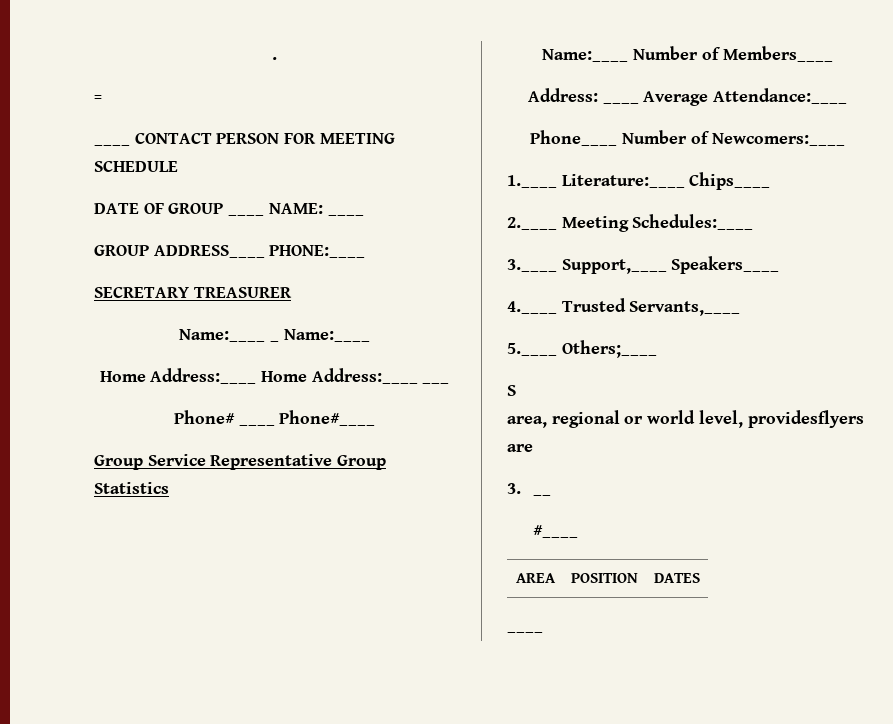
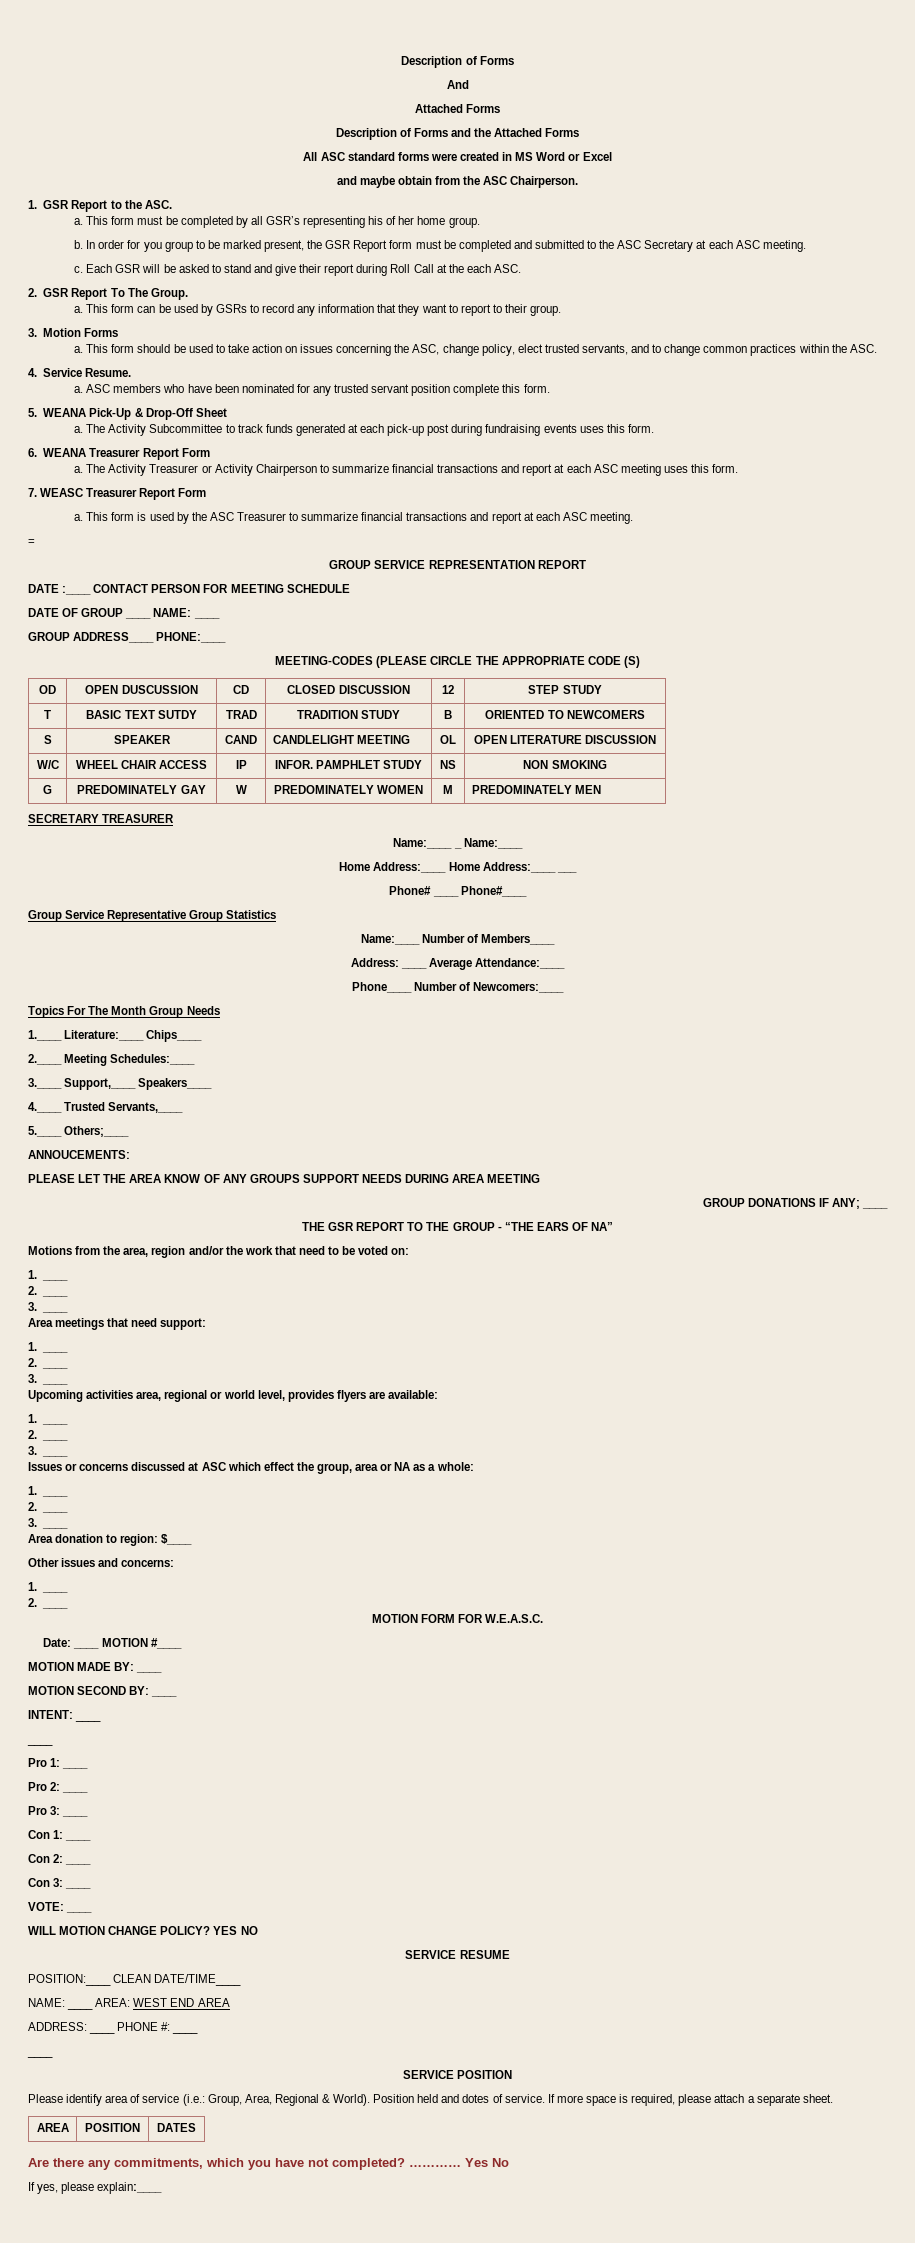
[272,57,277,60] [94,95,102,102] [94,144,130,146] . // = // ____ -> [401,56,514,68] [446,80,469,89] [414,104,501,113] [335,128,580,140] [303,152,612,161] [336,176,579,188] [28,200,172,212] [74,216,480,228] [74,240,806,252] [74,264,521,276] [28,288,188,300] [74,304,562,316] [28,328,119,337] [74,344,877,356] [28,368,132,377] [74,384,550,396] [28,408,227,420] [74,424,654,436] [28,448,210,460] [74,464,739,476] [28,488,207,500] [74,512,633,524] [28,539,35,545] [329,560,586,569] [28,584,92,595] Description of Forms // And // Attached Forms // Description of Forms and the Attached Forms // All ASC standard forms were created in MS Word or Excel // and maybe obtain from the ASC Chairperson. // 1. GSR Report to the ASC. // a. This form must be completed by all GSR’s representing his of her home group. // b. In order for you group to be marked present, the GSR Report form must be completed and submitted to the ASC Secretary at each ASC meeting. // c. Each GSR will be asked to stand and give their report during Roll Call at the each ASC. // 2. GSR Report To The Group. // a. This form can be used by GSRs to record any information that they want to report to their group. // 3. Motion Forms // a. This form should be used to take action on issues concerning the ASC, change policy, elect trusted servants, and to change common practices within the ASC. // 4. Service Resume. // a. ASC members who have been nominated for any trusted servant position complete this form. // 5. WEANA Pick-Up & Drop-Off Sheet // a. The Activity Subcommittee to track funds generated at each pick-up post during fundraising events uses this form. // 6. WEANA Treasurer Report Form // a. The Activity Treasurer or Activity Chairperson to summarize financial transactions and report at each ASC meeting uses this form. // 7. WEASC Treasurer Report Form // a. This form is used by the ASC Treasurer to summarize financial transactions and report at each ASC meeting. // = // GROUP SERVICE REPRESENTATION REPORT // DATE :____
(366, 251) none -> [275,656,640,668] [39,685,56,694] [85,685,198,694] [233,685,249,694] [287,685,410,694] [442,685,454,694] [528,685,602,694] [44,710,51,719] [86,710,197,719] [225,710,257,719] [296,710,401,719] [444,710,452,719] [485,710,645,719] [43,735,52,744] [113,735,171,744] [225,735,257,744] [272,735,410,744] [440,735,456,744] [473,735,657,744] [36,760,59,769] [75,760,208,769] [235,760,247,769] [274,760,423,769] [440,760,456,769] [523,760,607,769] [43,785,52,794] [77,785,206,794] [235,785,247,794] [273,785,424,794] [443,785,453,794] [471,785,601,794] // MEETING-CODES (PLEASE CIRCLE THE APPROPRIATE CODE (S) // OD | OPEN DUSCUSSION | CD | CLOSED DISCUSSION | 12 | STEP STUDY // T | BASIC TEXT SUTDY | TRAD | TRADITION STUDY | B | ORIENTED TO NEWCOMERS // S | SPEAKER | CAND | CANDLELIGHT MEETING | OL | OPEN LITERATURE DISCUSSION // W/C | WHEEL CHAIR ACCESS | IP | INFOR. PAMPHLET STUDY | NS | NON SMOKING // G | PREDOMINATELY GAY | W | PREDOMINATELY WOMEN | M | PREDOMINATELY MEN
(845, 139) none -> [28,1006,220,1018] // Topics For The Month Group Needs
[507,385,516,396] S // -> [28,1150,130,1159] [28,1174,541,1183] [702,1198,888,1209] [301,1222,614,1231] [28,1246,410,1258] [28,1270,37,1279] [42,1279,69,1281] [28,1286,37,1295] [42,1295,69,1297] [28,1302,37,1311] [42,1311,69,1313] [28,1318,207,1330] [28,1342,37,1351] [42,1351,69,1353] [28,1358,37,1367] [42,1367,69,1369] [28,1374,37,1383] [42,1383,69,1385] [28,1390,134,1402] ANNOUCEMENTS: // PLEASE LET THE AREA KNOW OF ANY GROUPS SUPPORT NEEDS DURING AREA MEETING // GROUP DONATIONS IF ANY; ____ // THE GSR REPORT TO THE GROUP - “THE EARS OF NA” // Motions from the area, region and/or the work that need to be voted on: // 1. ____ // 2. ____ // 3. ____ // Area meetings that need support: // 1. ____ // 2. ____ // 3. ____ // Upcoming activities
[747,410,864,428] providesflyers -> [287,1390,366,1402] provides flyers
[507,483,521,494] [532,494,551,496] [532,525,578,538] [515,573,556,583] [570,573,638,583] [653,573,700,583] [507,631,543,633] // 3. __ // #____ // AREA | POSITION | DATES // ____ -> [388,1390,439,1399] [28,1414,37,1423] [42,1423,69,1425] [28,1430,37,1439] [42,1439,69,1441] [28,1446,37,1455] [42,1455,69,1457] [28,1462,474,1474] [28,1486,37,1495] [42,1495,69,1497] [28,1502,37,1511] [42,1511,69,1513] [28,1518,37,1527] [42,1527,69,1529] [28,1534,193,1546] [28,1558,175,1567] [28,1582,37,1591] [42,1591,69,1593] [28,1598,37,1607] [42,1607,69,1609] [371,1614,544,1623] [43,1638,72,1647] [73,1647,100,1649] [101,1638,182,1649] [28,1662,135,1671] [136,1671,163,1673] [28,1686,150,1695] [151,1695,178,1697] [28,1710,73,1719] [75,1719,102,1722] [27,1743,53,1746] [28,1758,61,1767] [62,1767,89,1769] [28,1782,61,1791] [62,1791,89,1793] [28,1806,61,1815] [62,1815,89,1817] [28,1830,64,1839] [65,1839,92,1841] [28,1854,64,1863] [65,1863,92,1865] [28,1878,64,1887] [65,1887,92,1889] [28,1902,64,1911] [66,1911,93,1913] [28,1926,258,1935] [405,1950,510,1959] [28,1974,242,1986] [28,1998,65,2007] [67,2007,94,2010] [95,1998,230,2007] [28,2022,87,2031] [89,2031,116,2034] [117,2022,171,2031] [172,2031,199,2034] [27,2055,53,2058] [402,2070,513,2079] [28,2094,833,2106] [36,2123,69,2132] [85,2123,140,2132] [157,2123,196,2132] [28,2158,509,2170] [28,2182,163,2194] available: // 1. ____ // 2. ____ // 3. ____ // Issues or concerns discussed at ASC which effect the group, area or NA as a whole: // 1. ____ // 2. ____ // 3. ____ // Area donation to region: $____ // Other issues and concerns: // 1. ____ // 2. ____ // MOTION FORM FOR W.E.A.S.C. // Date: ____ MOTION #____ // MOTION MADE BY: ____ // MOTION SECOND BY: ____ // INTENT: ____ // ____ // Pro 1: ____ // Pro 2: ____ // Pro 3: ____ // Con 1: ____ // Con 2: ____ // Con 3: ____ // VOTE: ____ // WILL MOTION CHANGE POLICY? YES NO // SERVICE RESUME // POSITION:____ CLEAN DATE/TIME____ // NAME: ____ AREA: WEST END AREA // ADDRESS: ____ PHONE #: ____ // ____ // SERVICE POSITION // Please identify area of service (i.e.: Group, Area, Regional & World). Position held and dotes of service. If more space is required, please attach a separate sheet. // AREA | POSITION | DATES // Are there any commitments, which you have not completed? ………… Yes No // If yes, please explain:____

